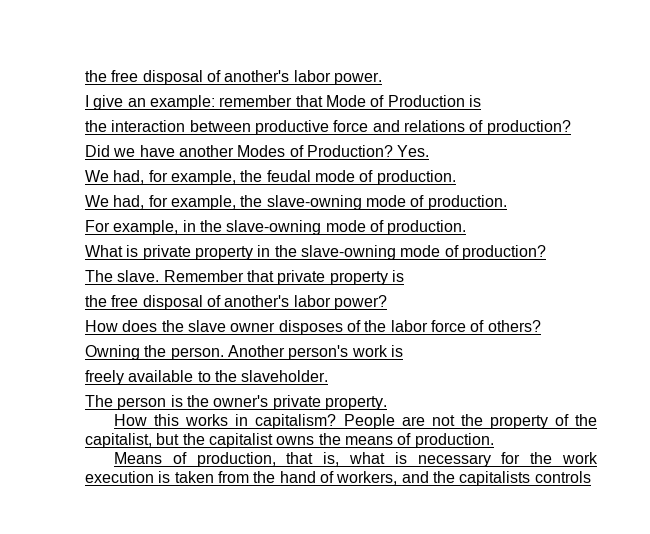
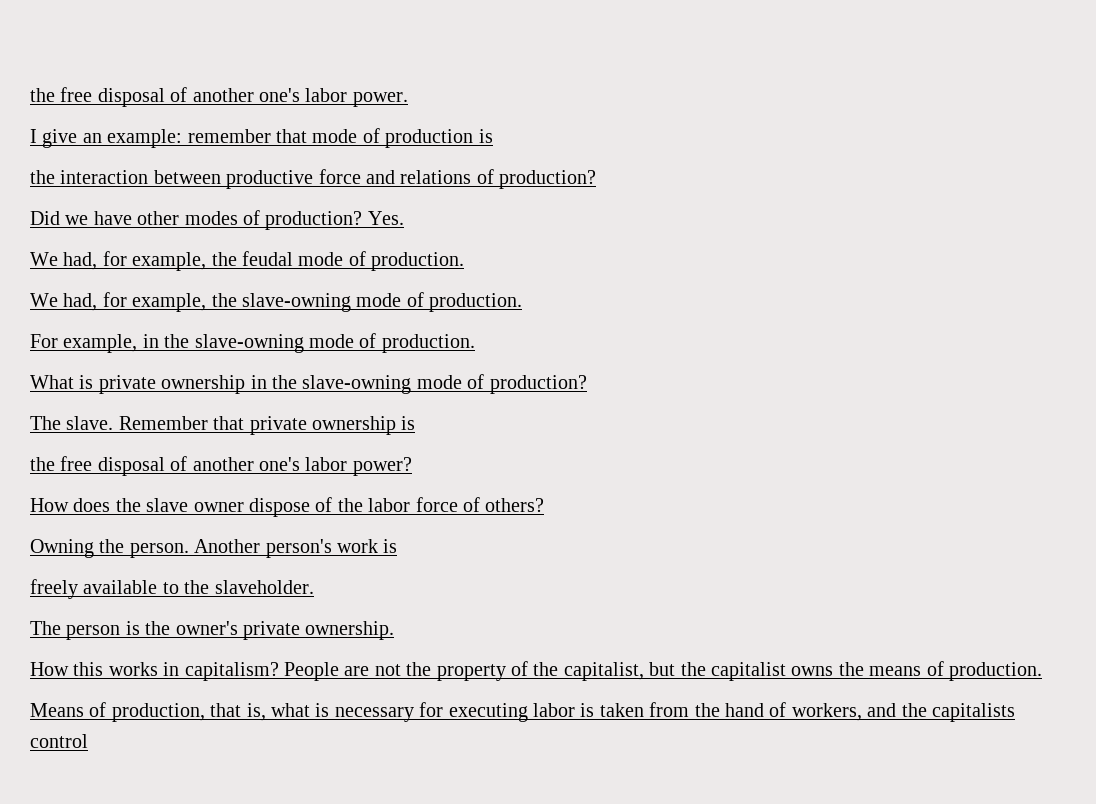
[85,70,290,85] the free disposal of another's -> [30,87,300,107] the free disposal of another one's
[325,95,465,107] Mode of Production -> [312,128,474,148] mode of production
[178,145,393,157] another Modes of Production? -> [137,210,363,230] other modes of production?
[194,246,253,260] property -> [161,375,246,394] ownership
[329,271,388,285] property -> [312,416,396,435] ownership
[224,295,290,307] another's -> [192,457,300,471] another one's
[278,320,343,335] disposes -> [249,498,310,517] dispose
[324,396,387,410] property. -> [305,621,395,640] ownership.
[530,452,598,464] [85,471,154,483] the work execution -> [448,703,575,722] executing labor
[534,471,591,483] controls -> [30,734,88,748] control

